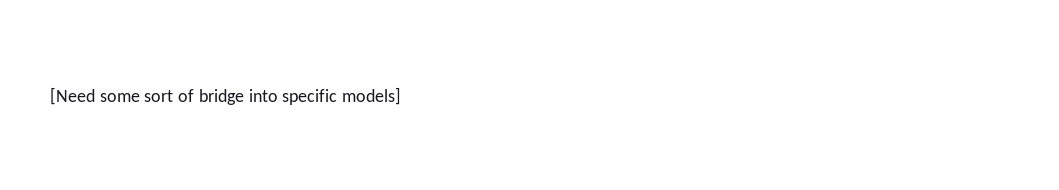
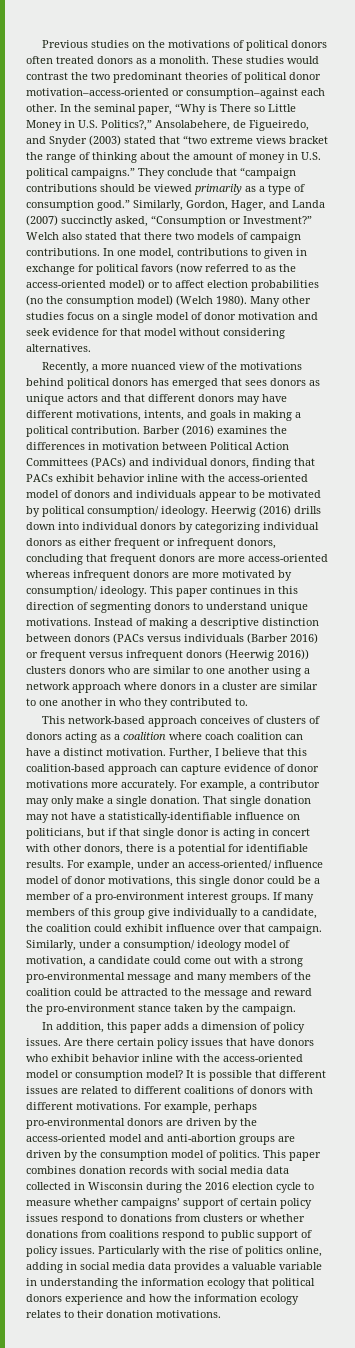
[50,87,402,105] [Need some sort of bridge into specific models] -> [41,40,327,51] [26,56,319,64] [26,72,321,83] [26,88,325,99] [26,103,296,115] [26,120,309,131] [26,135,328,147] [26,152,321,163] [26,167,296,179] [26,184,305,195] [26,200,325,211] [26,215,312,227] [26,232,301,243] [26,248,307,259] [26,263,296,275] [26,279,319,291] [26,295,311,307] [26,312,318,323] [26,328,285,339] [26,344,91,352] [41,362,302,373] [26,378,320,389] [26,394,287,405] [26,410,301,421] [26,425,287,437] [26,442,289,450] [26,457,315,469] [26,474,308,482] [26,490,321,501] [26,505,321,517] [26,522,319,533] [26,538,276,549] [26,554,328,565] [26,570,292,581] [26,586,298,597] [26,602,308,613] [26,618,319,629] [26,633,318,644] [26,649,309,661] [26,666,310,677] [26,682,318,693] [26,698,248,709] [41,716,320,727] [26,732,303,743] [26,748,307,759] [26,764,319,775] [26,780,320,791] [26,796,311,807] [26,812,300,823] [26,828,310,839] [26,844,308,855] [26,860,323,871] [26,876,320,887] [26,892,314,903] [26,908,317,919] [26,924,322,935] [26,940,290,951] [26,956,303,967] [26,972,311,983] [26,988,312,999] [26,1004,296,1015] [41,1022,305,1033] [26,1038,314,1049] [26,1054,303,1062] [26,1070,326,1081] [26,1086,313,1094] [26,1102,257,1113] [26,1118,257,1129] [26,1134,295,1145] [26,1150,321,1161] [26,1166,289,1174] [26,1182,314,1193] [26,1198,312,1209] [26,1214,305,1225] [26,1230,312,1241] [26,1246,322,1257] [26,1262,322,1273] [26,1278,315,1289] [26,1294,299,1305] [26,1310,221,1318] Previous studies on the motivations of political donors often treated donors as a monolith. These studies would contrast the two predominant theories of political donor motivation–access-oriented or consumption–against each other. In the seminal paper, “Why is There so Little Money in U.S. Politics?,” Ansolabehere, de Figueiredo, and Snyder (2003) stated that “two extreme views bracket the range of thinking about the amount of money in U.S. political campaigns.” They conclude that “campaign contributions should be viewed primarily as a type of consumption good.” Similarly, Gordon, Hager, and Landa (2007) succinctly asked, “Consumption or Investment?” Welch also stated that there two models of campaign contributions. In one model, contributions to given in exchange for political favors (now referred to as the access-oriented model) or to affect election probabilities (no the consumption model) (Welch 1980). Many other studies focus on a single model of donor motivation and seek evidence for that model without considering alternatives. // Recently, a more nuanced view of the motivations behind political donors has emerged that sees donors as unique actors and that different donors may have different motivations, intents, and goals in making a political contribution. Barber (2016) examines the differences in motivation between Political Action Committees (PACs) and individual donors, finding that PACs exhibit behavior inline with the access-oriented model of donors and individuals appear to be motivated by political consumption/ ideology. Heerwig (2016) drills down into individual donors by categorizing individual donors as either frequent or infrequent donors, concluding that frequent donors are more access-oriented whereas infrequent donors are more motivated by consumption/ ideology. This paper continues in this direction of segmenting donors to understand unique motivations. Instead of making a descriptive distinction between donors (PACs versus individuals (Barber 2016) or frequent versus infrequent donors (Heerwig 2016)) clusters donors who are similar to one another using a network approach where donors in a cluster are similar to one another in who they contributed to. // This network-based approach conceives of clusters of donors acting as a coalition where coach coalition can have a distinct motivation. Further, I believe that this coalition-based approach can capture evidence of donor motivations more accurately. For example, a contributor may only make a single donation. That single donation may not have a statistically-identifiable influence on politicians, but if that single donor is acting in concert with other donors, there is a potential for identifiable results. For example, under an access-oriented/ influence model of donor motivations, this single donor could be a member of a pro-environment interest groups. If many members of this group give individually to a candidate, the coalition could exhibit influence over that campaign. Similarly, under a consumption/ ideology model of motivation, a candidate could come out with a strong pro-environmental message and many members of the coalition could be attracted to the message and reward the pro-environment stance taken by the campaign. // In addition, this paper adds a dimension of policy issues. Are there certain policy issues that have donors who exhibit behavior inline with the access-oriented model or consumption model? It is possible that different issues are related to different coalitions of donors with different motivations. For example, perhaps pro-environmental donors are driven by the access-oriented model and anti-abortion groups are driven by the consumption model of politics. This paper combines donation records with social media data collected in Wisconsin during the 2016 election cycle to measure whether campaigns’ support of certain policy issues respond to donations from clusters or whether donations from coalitions respond to public support of policy issues. Particularly with the rise of politics online, adding in social media data provides a valuable variable in understanding the information ecology that political donors experience and how the information ecology relates to their donation motivations.

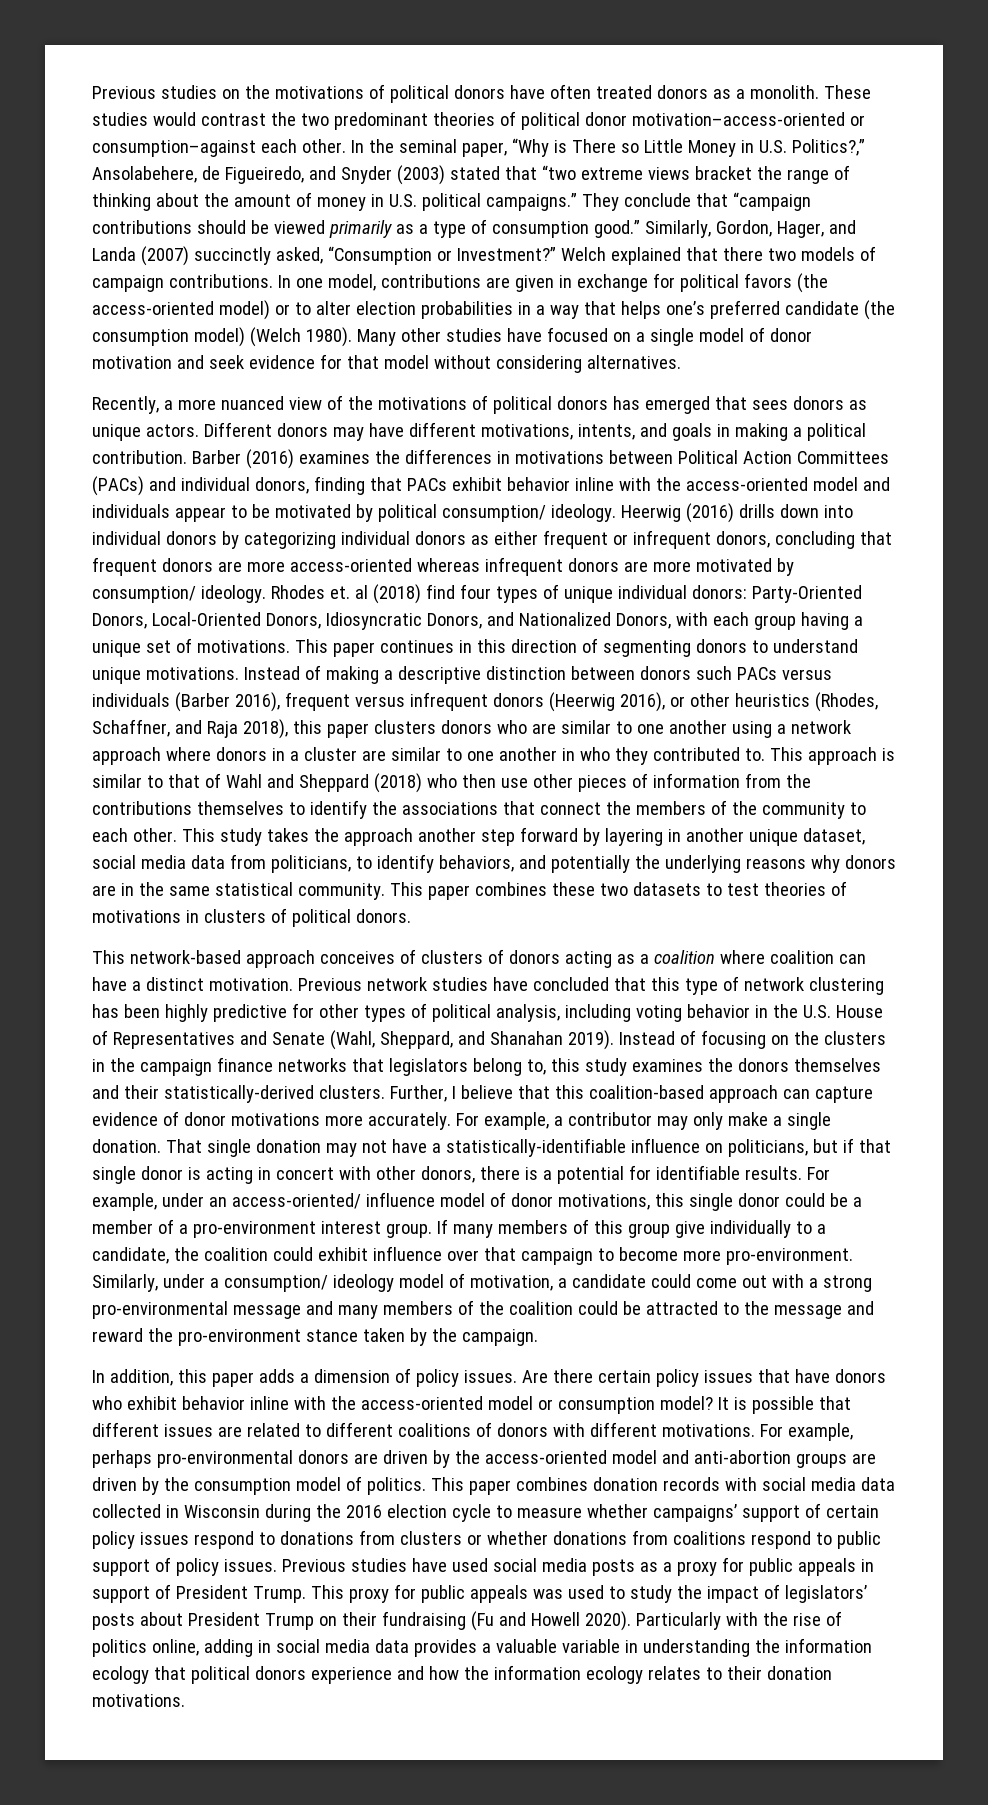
(327, 44) none -> [509,85,545,99] have
[62,232,117,240] also stated -> [610,247,681,265] explained
[251,248,261,256] to -> [485,277,510,288] are
[176,263,296,274] (now referred to as the -> [796,273,828,293] (the
[175,280,204,288] affect -> [315,301,351,315] alter
[26,295,63,306] (no the -> [517,300,895,320] in a way that helps one’s preferred candidate (the
[67,312,94,320] focus -> [506,327,608,342] have focused
[26,378,64,386] behind -> [471,395,488,410] of
[67,394,195,402] actors and that different -> [145,422,272,437] actors. Different
[102,442,159,450] motivation -> [514,451,604,464] motivations
[61,490,110,498] of donors -> (858, 484) none
(147, 591) none -> [270,584,862,604] [92,612,863,630] [92,638,290,657] Rhodes et. al (2018) find four types of unique individual donors: Party-Oriented Donors, Local-Oriented Donors, Idiosyncratic Donors, and Nationalized Donors, with each group having a unique set of motivations.
[113,633,144,644] (PACs -> [695,666,777,680] such PACs
[290,633,318,644] [26,652,38,658] 2016) or -> [234,692,280,712] 2016),
[277,649,309,660] 2016)) -> [619,692,878,712] [92,719,369,739] 2016), or other heuristics (Rhodes, Schaffner, and Raja 2018), this paper
(248, 702) none -> [769,747,895,765] [92,773,811,793] [92,800,866,819] [92,827,865,846] [92,854,896,873] [92,881,847,900] [92,908,411,927] This approach is similar to that of Wahl and Sheppard (2018) who then use other pieces of information from the contributions themselves to identify the associations that connect the members of the community to each other. This study takes the approach another step forward by layering in another unique dataset, social media data from politicians, to identify behaviors, and potentially the underlying reasons why donors are in the same statistical community. This paper combines these two datasets to test theories of motivations in clusters of political donors.
[205,732,234,740] coach -> (765, 957) none
(166, 752) none -> [297,976,884,995] [92,1003,883,1022] [92,1030,886,1050] [92,1057,881,1076] [92,1085,385,1103] Previous network studies have concluded that this type of network clustering has been highly predictive for other types of political analysis, including voting behavior in the U.S. House of Representatives and Senate (Wahl, Sheppard, and Shanahan 2019). Instead of focusing on the clusters in the campaign finance networks that legislators belong to, this study examines the donors themselves and their statistically-derived clusters.
[231,894,270,903] groups. -> [385,1223,432,1238] group.
[268,924,322,935] campaign. -> [520,1247,853,1265] campaign to become more pro-environment.
(95, 1250) none -> [281,1557,874,1576] [92,1584,867,1603] [92,1611,631,1631] Previous studies have used social media posts as a proxy for public appeals in support of President Trump. This proxy for public appeals was used to study the impact of legislators’ posts about President Trump on their fundraising (Fu and Howell 2020).

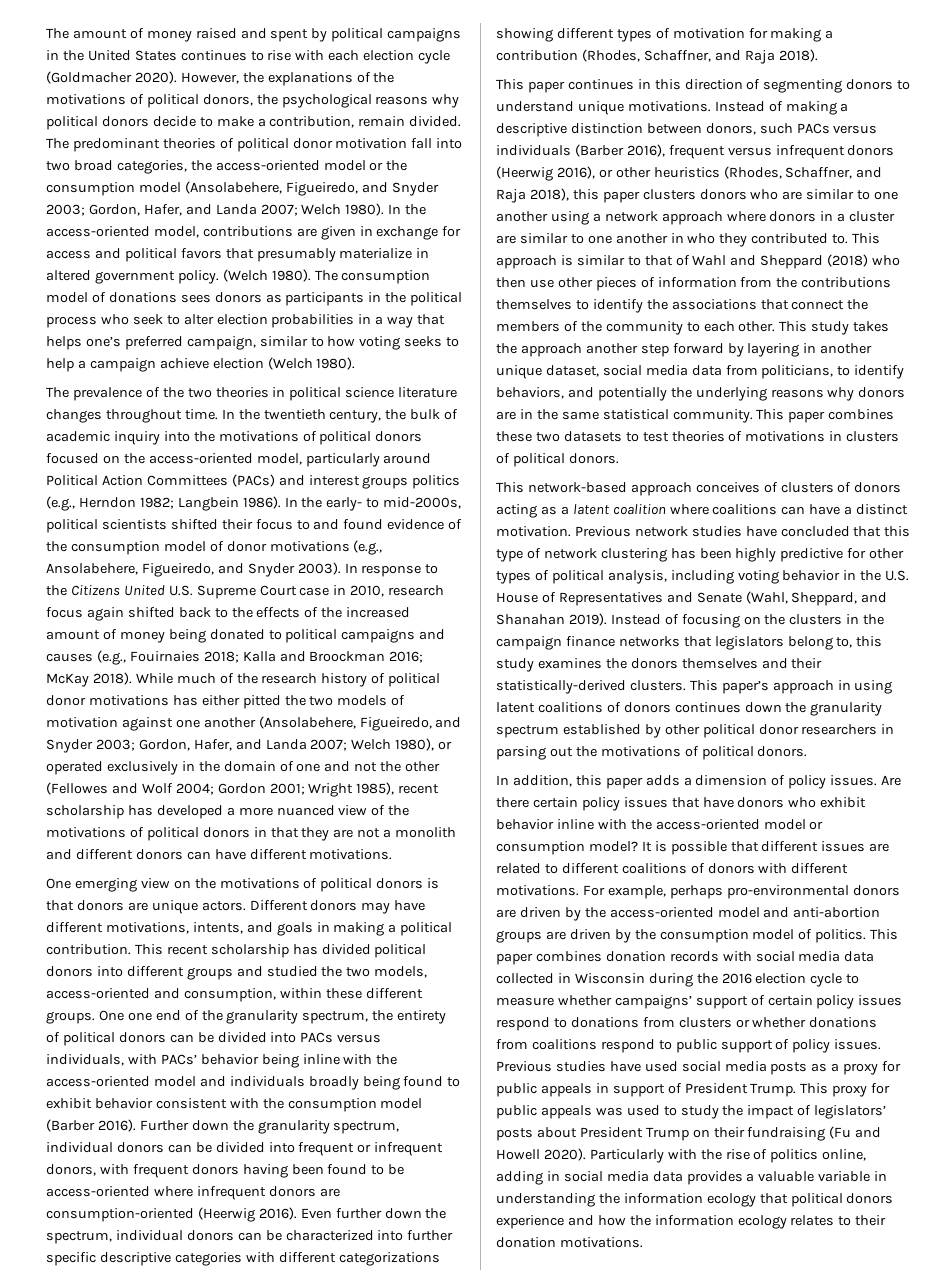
[92,84,871,103] [92,112,329,126] Previous studies on the motivations of political donors have often treated donors as a monolith. These studies would contrast the two -> [46,28,462,42] [46,50,451,64] [46,71,395,86] [46,94,460,108] [46,116,462,130] [46,138,69,149] The amount of money raised and spent by political campaigns in the United States continues to rise with each election cycle (Goldmacher 2020). However, the explanations of the motivations of political donors, the psychological reasons why political donors decide to make a contribution, remain divided. The
[631,112,865,126] [92,138,865,157] [92,165,850,185] [92,192,811,211] [92,219,856,238] [92,246,876,266] [92,274,323,292] motivation–access-oriented or consumption–against each other. In the seminal paper, “Why is There so Little Money in U.S. Politics?,” Ansolabehere, de Figueiredo, and Snyder (2003) stated that “two extreme views bracket the range of thinking about the amount of money in U.S. political campaigns.” They conclude that “campaign contributions should be viewed primarily as a type of consumption good.” Similarly, Gordon, Hager, and Landa (2007) succinctly asked, “Consumption or Investment?” Welch explained that there two models of campaign contributions. In one -> [335,138,463,149] [46,160,408,174] [46,181,439,196] [46,203,427,216] [46,226,150,237] motivation fall into two broad categories, the access-oriented model or the consumption model (Ansolabehere, Figueiredo, and Snyder 2003; Gordon, Hafer, and Landa 2007; Welch 1980). In the access-oriented
[679,273,828,293] [92,300,290,320] political favors (the access-oriented model) or -> [46,248,430,262] [46,269,431,284] [46,292,463,306] [46,314,163,328] access and political favors that presumably materialize in altered government policy. (Welch 1980). The consumption model of donations sees donors as participants in the political process who seek
[784,300,895,320] [92,327,812,347] [92,354,681,373] [92,396,159,414] candidate (the consumption model) (Welch 1980). Many other studies have focused on a single model of donor motivation and seek evidence for that model without considering alternatives. // Recently, -> [186,336,460,350] [46,357,356,372] [46,387,458,401] [46,409,459,423] [46,431,423,445] [46,453,432,467] [46,474,461,489] [46,496,462,511] [46,519,463,533] [46,540,383,555] [46,562,439,577] [46,585,445,599] [46,607,411,621] [46,629,446,643] [46,650,424,665] [46,672,441,687] [46,695,406,709] [46,716,462,731] [46,738,453,753] [46,761,441,775] [46,782,440,797] [46,805,223,819] campaign, similar to how voting seeks to help a campaign achieve election (Welch 1980). // The prevalence of the two theories in political science literature changes throughout time. In the twentieth century, the bulk of academic inquiry into the motivations of political donors focused on the access-oriented model, particularly around Political Action Committees (PACs) and interest groups politics (e.g., Herndon 1982; Langbein 1986). In the early- to mid-2000s, political scientists shifted their focus to and found evidence of the consumption model of donor motivations (e.g., Ansolabehere, Figueiredo, and Snyder 2003). In response to the Citizens United U.S. Supreme Court case in 2010, research focus again shifted back to the effects of the increased amount of money being donated to political campaigns and causes (e.g., Fouirnaies 2018; Kalla and Broockman 2016; McKay 2018). While much of the research history of political donor motivations has either pitted the two models of motivation against one another (Ansolabehere, Figueiredo, and Snyder 2003; Gordon, Hafer, and Landa 2007; Welch 1980), or operated exclusively in the domain of one and not the other (Fellowes and Wolf 2004; Gordon 2001; Wright 1985), recent scholarship has developed
[612,396,867,414] has emerged that sees donors as -> [253,827,457,841] [46,849,393,860] [46,878,440,892] [46,900,148,911] in that they are not a monolith and different donors can have different motivations. // One emerging view on the motivations of political donors is that donors are
[191,449,889,469] [92,476,570,496] Barber (2016) examines the differences in motivations between Political Action Committees (PACs) and individual donors, finding that PACs exhibit behavior -> [134,944,427,958] [46,966,428,980] [46,988,423,1002] [46,1010,447,1024] [46,1032,382,1046] [46,1054,299,1068] This recent scholarship has divided political donors into different groups and studied the two models, access-oriented and consumption, within these different groups. One one end of the granularity spectrum, the entirety of political donors can be divided into PACs versus individuals, with PACs’ behavior being
[174,503,853,523] [92,530,892,549] [92,557,794,576] [92,584,862,604] [92,612,863,630] [92,638,290,657] appear to be motivated by political consumption/ ideology. Heerwig (2016) drills down into individual donors by categorizing individual donors as either frequent or infrequent donors, concluding that frequent donors are more access-oriented whereas infrequent donors are more motivated by consumption/ ideology. Rhodes et. al (2018) find four types of unique individual donors: Party-Oriented Donors, Local-Oriented Donors, Idiosyncratic Donors, and Nationalized Donors, with each group having a unique set of motivations. -> [308,1076,461,1090] [46,1098,423,1112] [46,1119,400,1134] [46,1142,444,1156] [46,1164,405,1178] [46,1186,340,1200] [46,1207,447,1222] [46,1230,454,1244] [46,1252,440,1266] [496,28,834,42] [496,49,818,64] broadly being found to exhibit behavior consistent with the consumption model (Barber 2016). Further down the granularity spectrum, individual donors can be divided into frequent or infrequent donors, with frequent donors having been found to be access-oriented where infrequent donors are consumption-oriented (Heerwig 2016). Even further down the spectrum, individual donors can be characterized into further specific descriptive categories with different categorizations showing different types of motivation for making a contribution (Rhodes, Schaffner, and Raja 2018). //
[639,666,691,680] donors -> [705,123,756,135] donors,
(649, 959) none -> [572,504,610,515] latent
[769,950,834,964] coalition -> [712,504,778,515] coalitions
[389,1085,873,1103] [92,1111,831,1130] [92,1138,891,1157] [92,1165,830,1184] [92,1192,862,1211] [92,1219,826,1238] [92,1246,853,1265] [92,1273,872,1292] [92,1300,874,1319] [92,1328,538,1346] Further, I believe that this coalition-based approach can capture evidence of donor motivations more accurately. For example, a contributor may only make a single donation. That single donation may not have a statistically-identifiable influence on politicians, but if that single donor is acting in concert with other donors, there is a potential for identifiable results. For example, under an access-oriented/ influence model of donor motivations, this single donor could be a member of a pro-environment interest group. If many members of this group give individually to a candidate, the coalition could exhibit influence over that campaign to become more pro-environment. Similarly, under a consumption/ ideology model of motivation, a candidate could come out with a strong pro-environmental message and many members of the coalition could be attracted to the message and reward the pro-environment stance taken by the campaign. -> [689,680,893,694] [496,702,883,716] [496,724,895,738] [496,746,808,760] This paper’s approach in using latent coalitions of donors continues down the granularity spectrum established by other political donor researchers in parsing out the motivations of political donors.

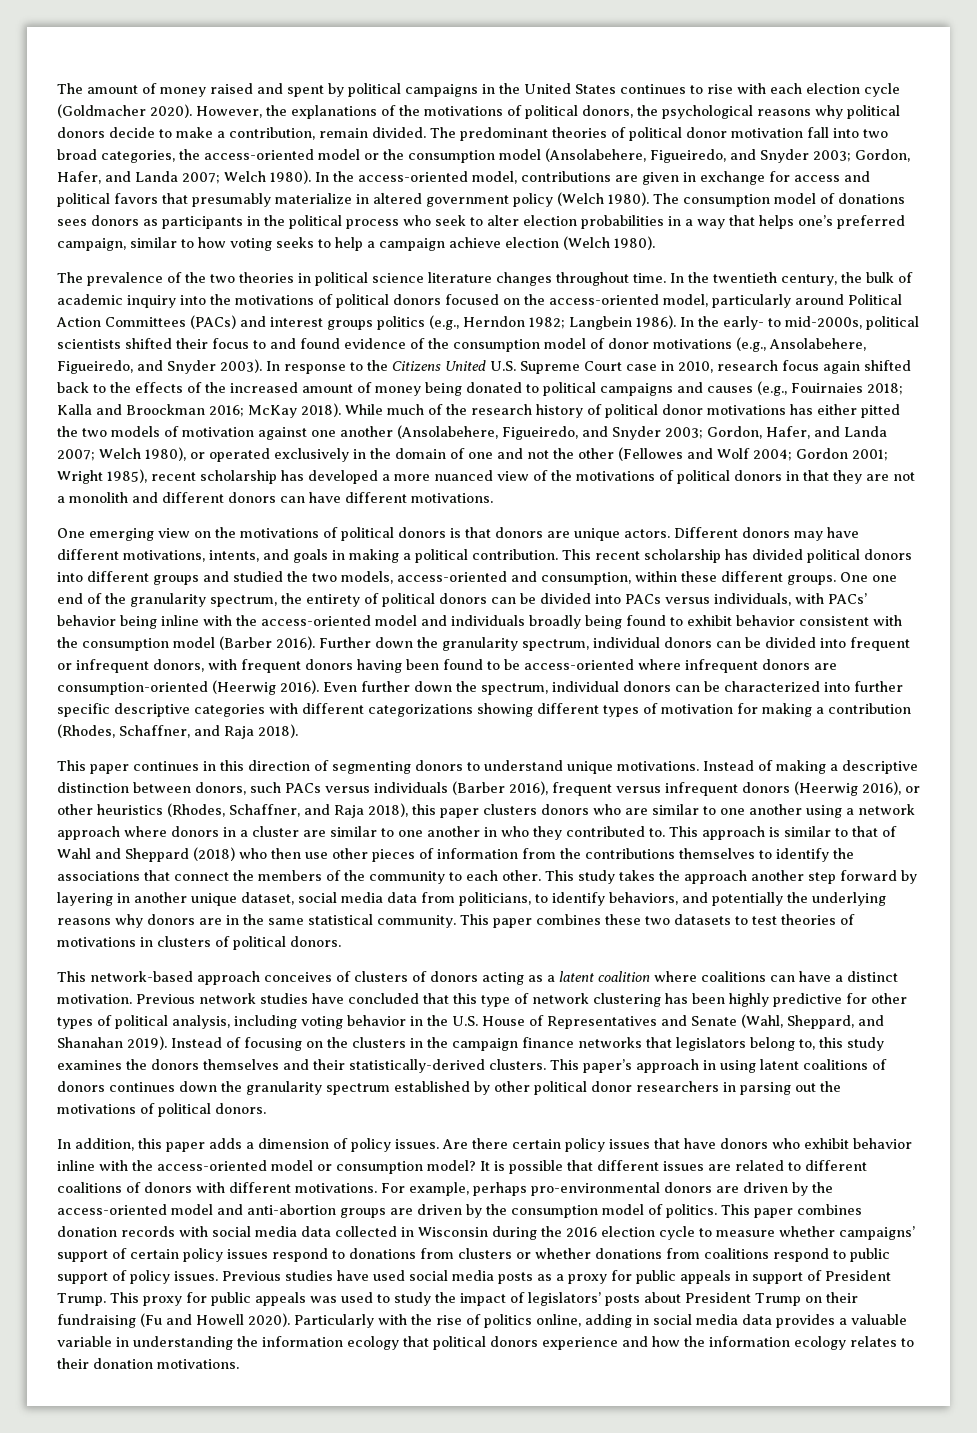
[177,270,219,284] policy. -> [513,193,553,207] policy

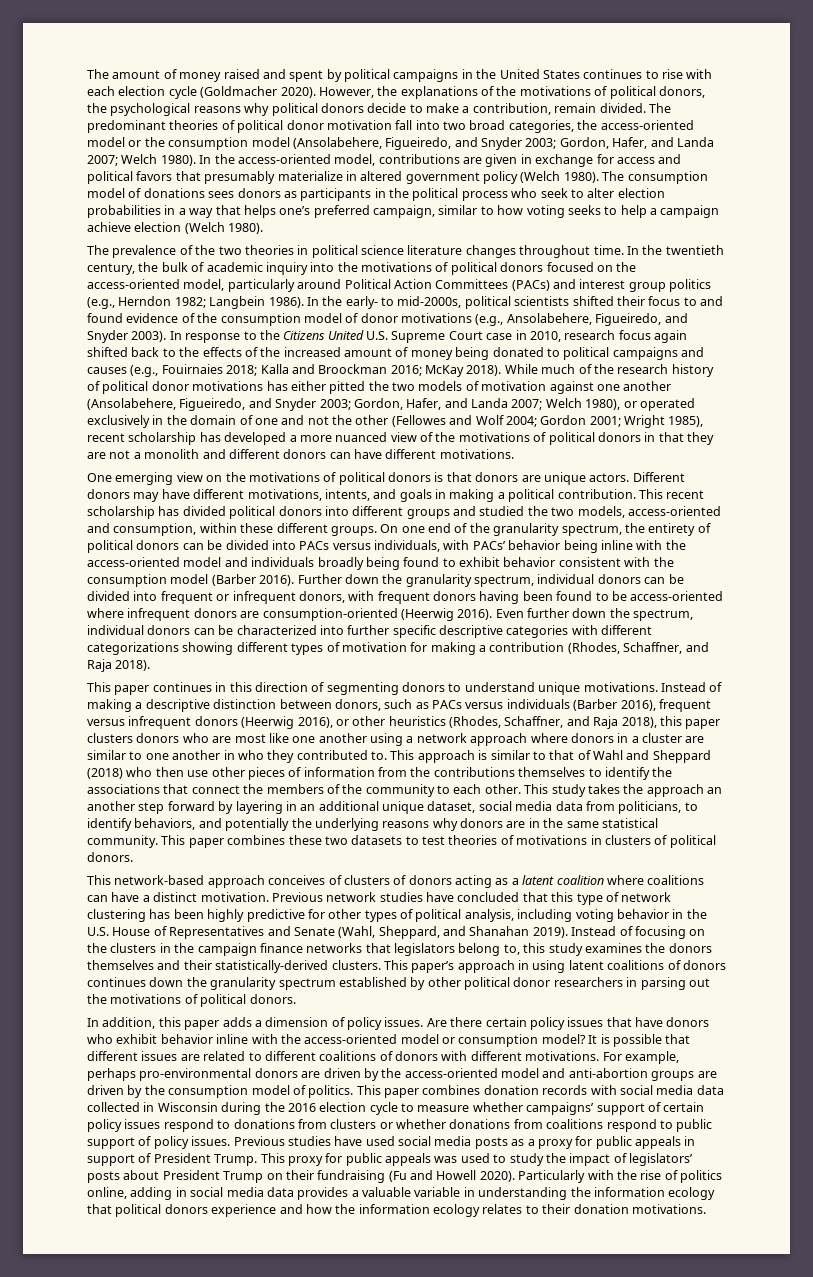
[327,320,373,330] groups -> [628,282,666,292] group
[840,572,868,582] One -> [380,524,399,533] On
(281, 787) none -> [415,702,429,709] as
[652,804,716,815] similar to -> [234,733,289,743] most like
(747, 877) none -> [707,787,722,794] an
[134,892,187,903] another -> [300,801,379,811] an additional

